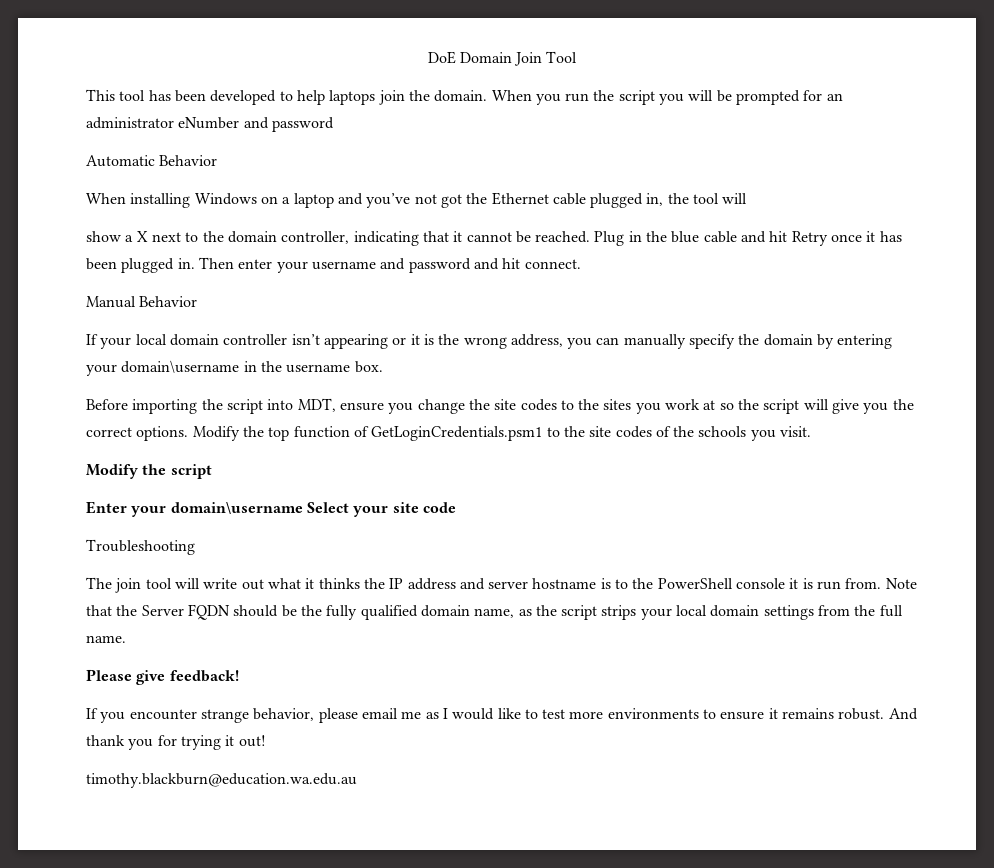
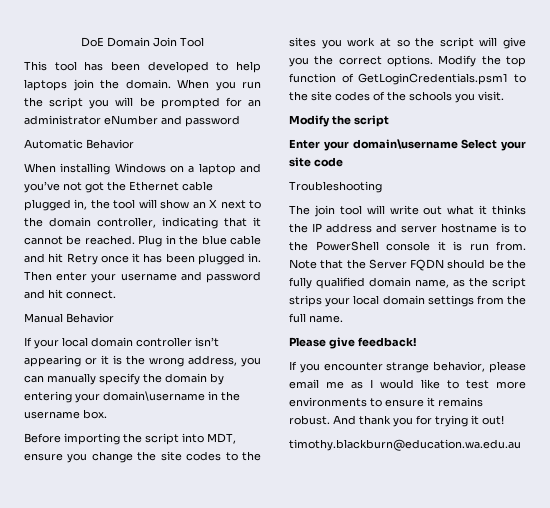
[86,231,134,242] // show a -> [160,199,206,209] show an

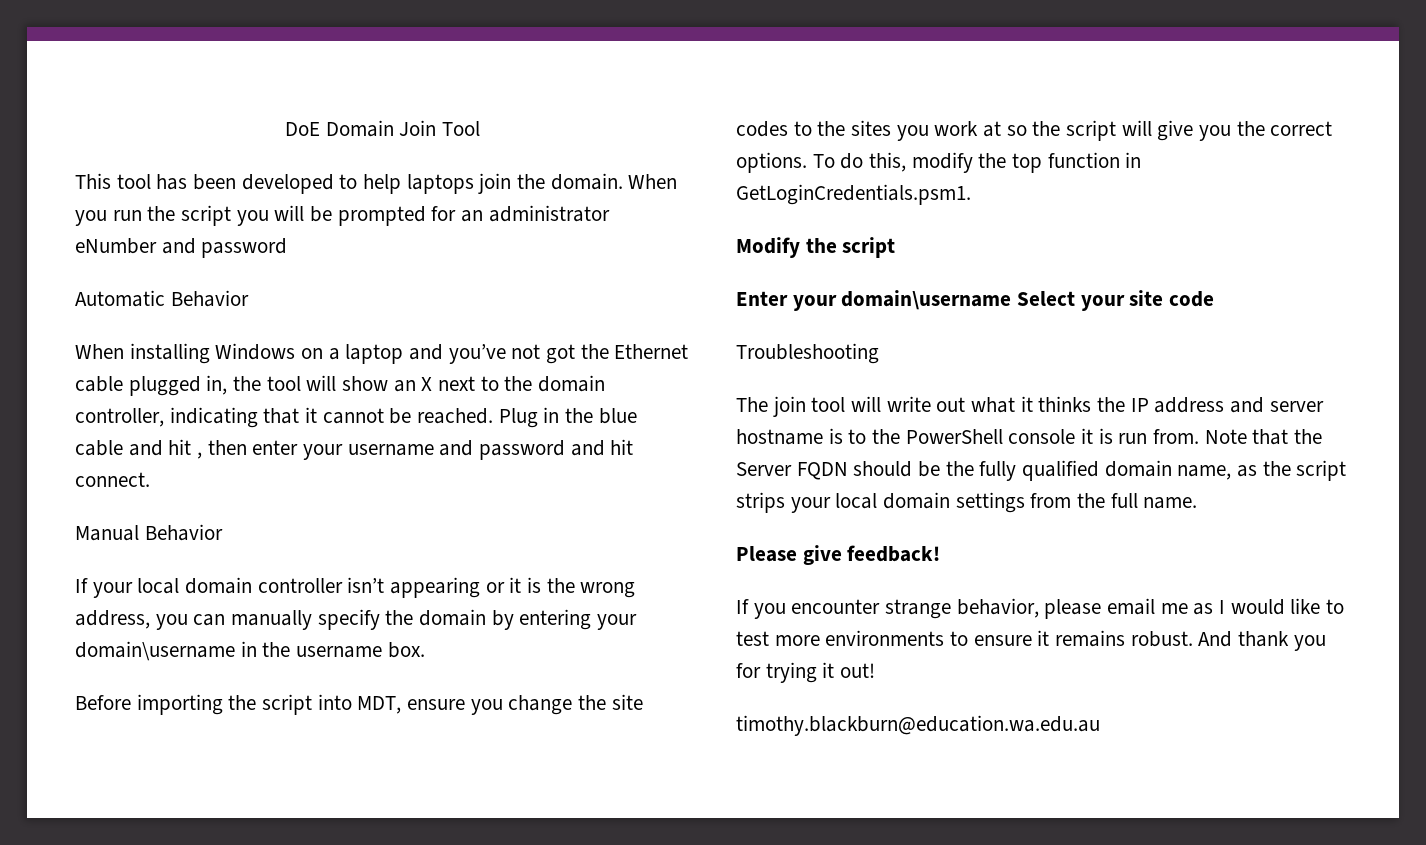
[66,253,261,265] [24,271,52,281] Retry once it has been plugged in. Then -> [197,440,247,459] , then
[438,55,526,67] [289,73,526,85] [289,91,504,103] Modify the top function of GetLoginCredentials.psm1 to the site codes of the schools you visit. -> [812,152,1142,173] [736,184,971,205] To do this, modify the top function in GetLoginCredentials.psm1.

